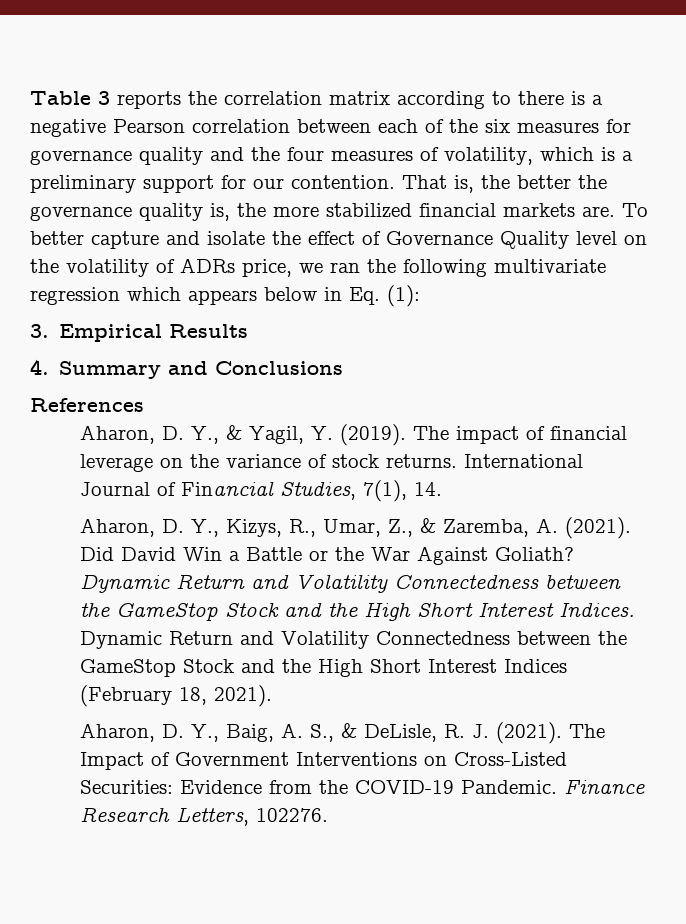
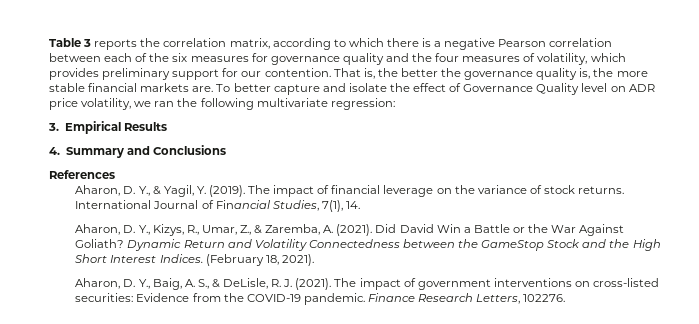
[329,91,390,105] matrix -> [229,38,270,49] matrix,
(511, 98) none -> [348,38,384,47] which
[601,147,633,161] is a -> [49,68,99,80] provides
[326,203,412,218] stabilized -> [49,83,85,92] stable
[30,258,292,277] the volatility of ADRs price, -> [628,84,655,92] [49,98,132,110] ADR price volatility,
[30,285,420,307] regression which appears below in Eq. (1): -> [330,98,395,110] regression:
[79,631,627,649] [79,659,567,677] Dynamic Return and Volatility Connectedness between the GameStop Stock and the High Short Interest Indices -> (203, 258) none
[79,752,567,770] [79,780,173,794] Impact of Government Interventions on Cross-Listed Securities: -> [359,278,660,290] [75,293,134,302] impact of government interventions on cross-listed securities:
[460,780,557,794] Pandemic. -> [303,293,365,305] pandemic.

